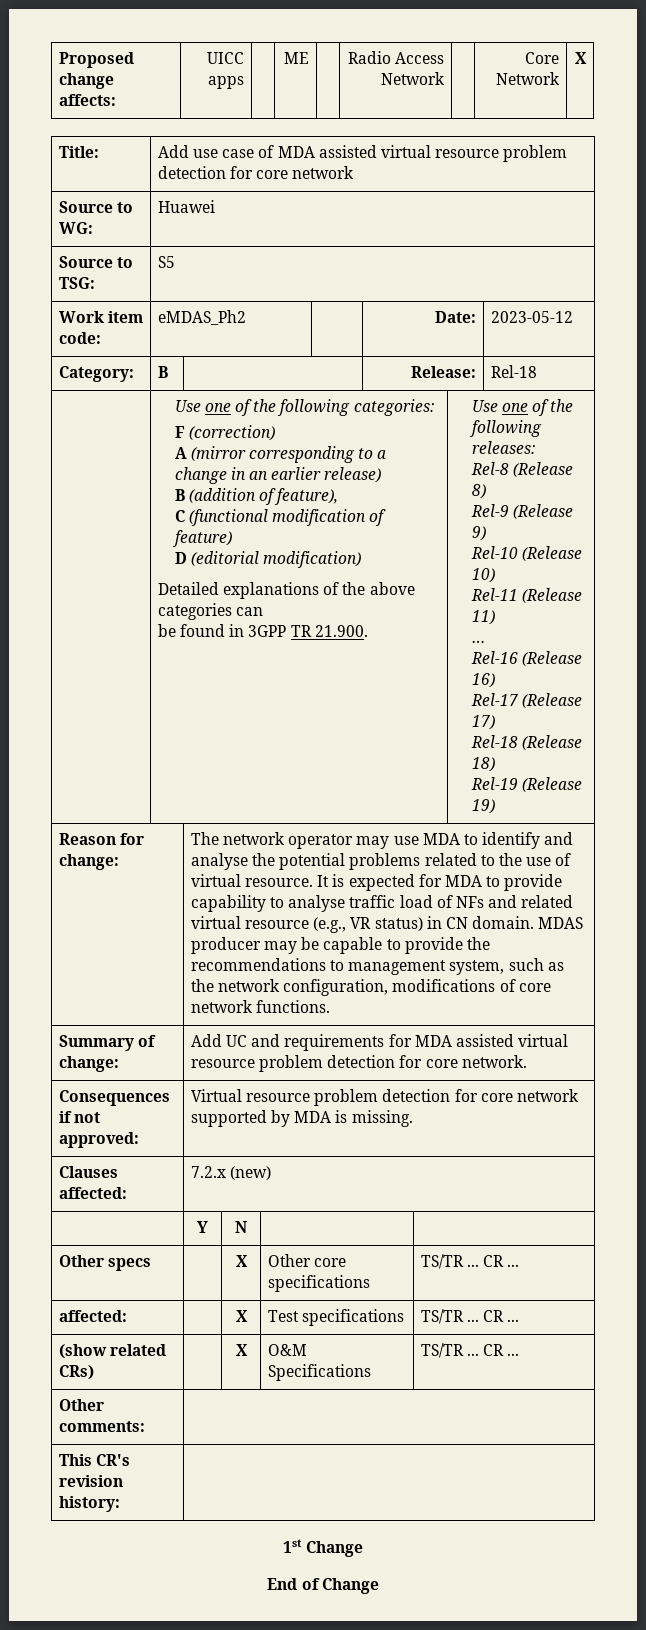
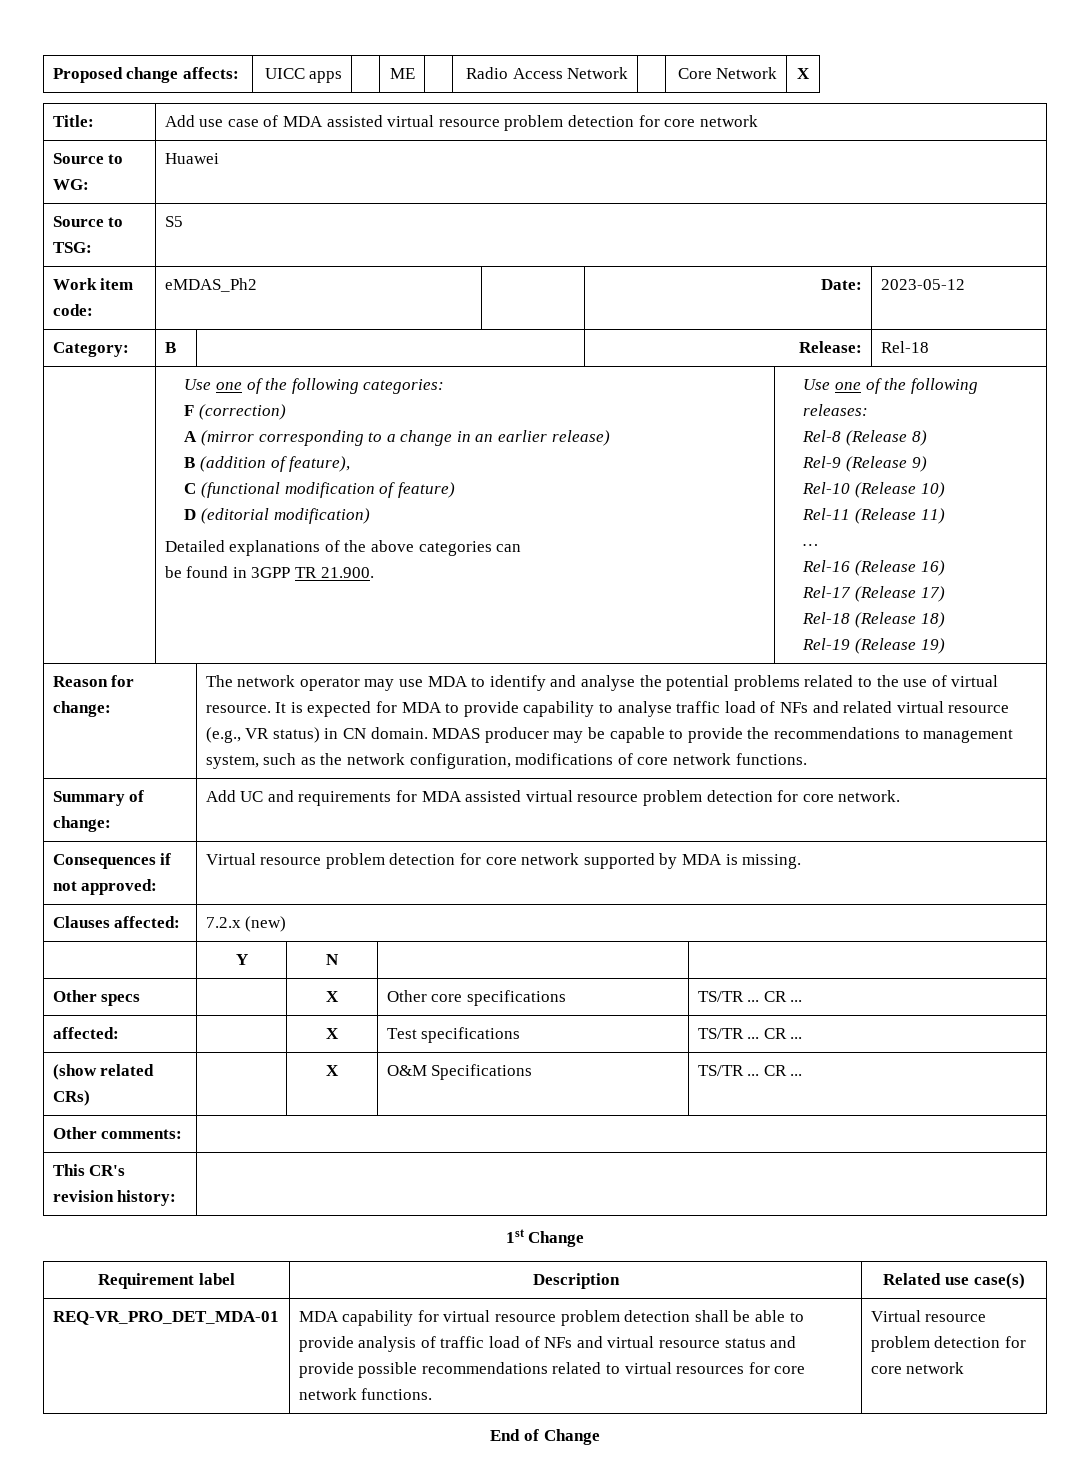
(363, 1549) none -> [98,1273,235,1289] [532,1273,620,1289] [883,1273,1025,1289] [52,1311,279,1325] [298,1310,804,1326] [298,1336,797,1352] [298,1362,806,1378] [298,1388,433,1400] [870,1310,987,1322] [870,1336,1026,1352] [870,1362,965,1374] // Requirement label | Description | Related use case(s) // REQ-VR_PRO_DET_MDA-01 | MDA capability for virtual resource problem detection shall be able to provide analysis of traffic load of NFs and virtual resource status and provide possible recommendations related to virtual resources for core network functions. | Virtual resource problem detection for core network

